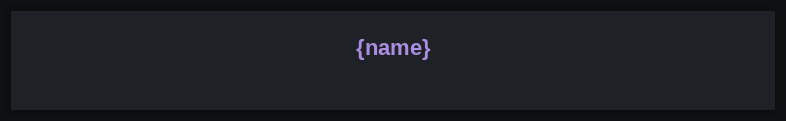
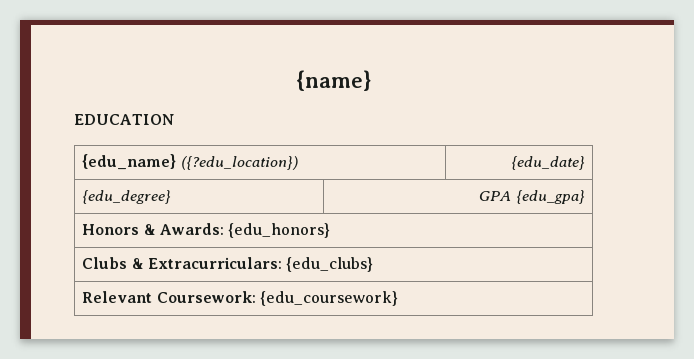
(431, 49) none -> [74,114,174,125] [82,154,298,170] [510,156,585,170] [82,190,172,204] [479,190,585,204] [82,223,331,238] [82,257,374,272] [82,291,398,306] // EDUCATION // {edu_name} ({?edu_location}) | {edu_date} // {edu_degree} | GPA {edu_gpa} // Honors & Awards: {edu_honors} // Clubs & Extracurriculars: {edu_clubs} // Relevant Coursework: {edu_coursework}

